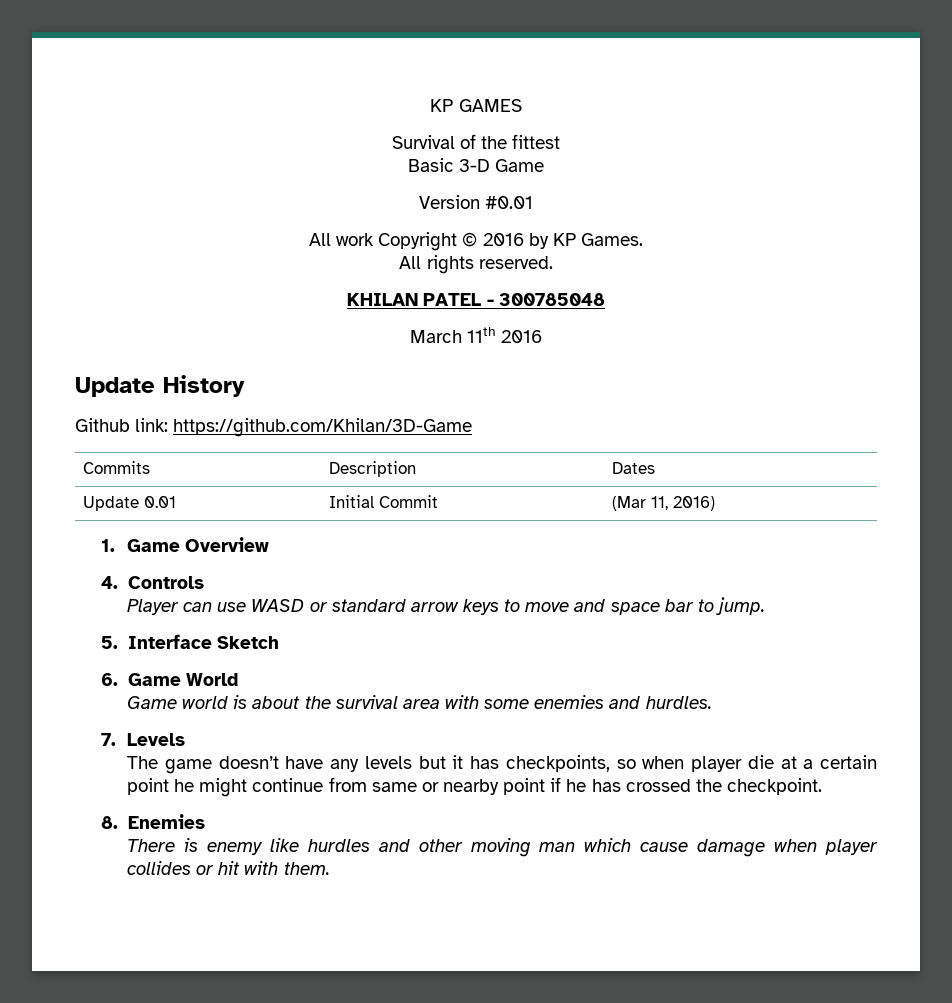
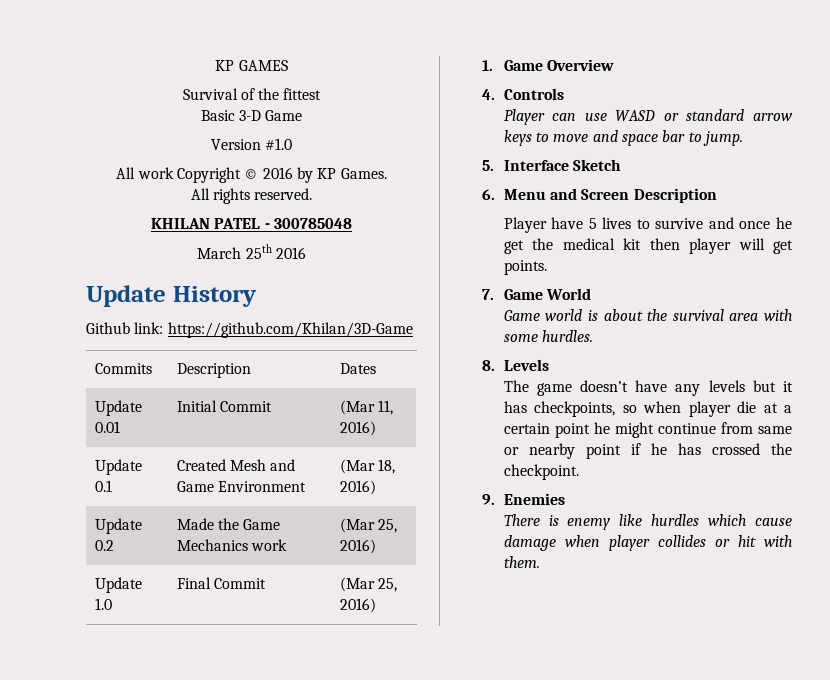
[485,196,534,209] #0.01 -> [265,138,293,150] #1.0
[467,327,496,343] 11th -> [245,244,272,259] 25th
(715, 503) none -> [94,459,142,475] [94,480,112,492] [176,459,296,471] [176,481,306,492] [339,459,395,474] [339,480,376,495] [94,518,142,534] [94,540,114,551] [176,518,281,530] [176,539,287,551] [339,518,397,533] [339,539,376,554] [94,577,142,593] [94,598,112,610] [176,577,266,589] [339,577,397,592] [339,598,376,613] // Update 0.1 | Created Mesh and Game Environment | (Mar 18, 2016) // Update 0.2 | Made the Game Mechanics work | (Mar 25, 2016) // Update 1.0 | Final Commit | (Mar 25, 2016)
(119, 679) none -> [503,188,717,203] [503,217,792,233] [503,238,793,254] [503,260,547,275] [482,289,495,300] Menu and Screen Description // Player have 5 lives to survive and once he get the medical kit then player will get points. // 7.
[534,695,641,709] enemies and -> (538, 338) none
[101,733,117,746] 7. -> [482,360,496,371] 8.
[101,816,119,829] 8. -> [482,494,496,505] 9.
[378,838,576,857] and other moving man -> (700, 520) none

